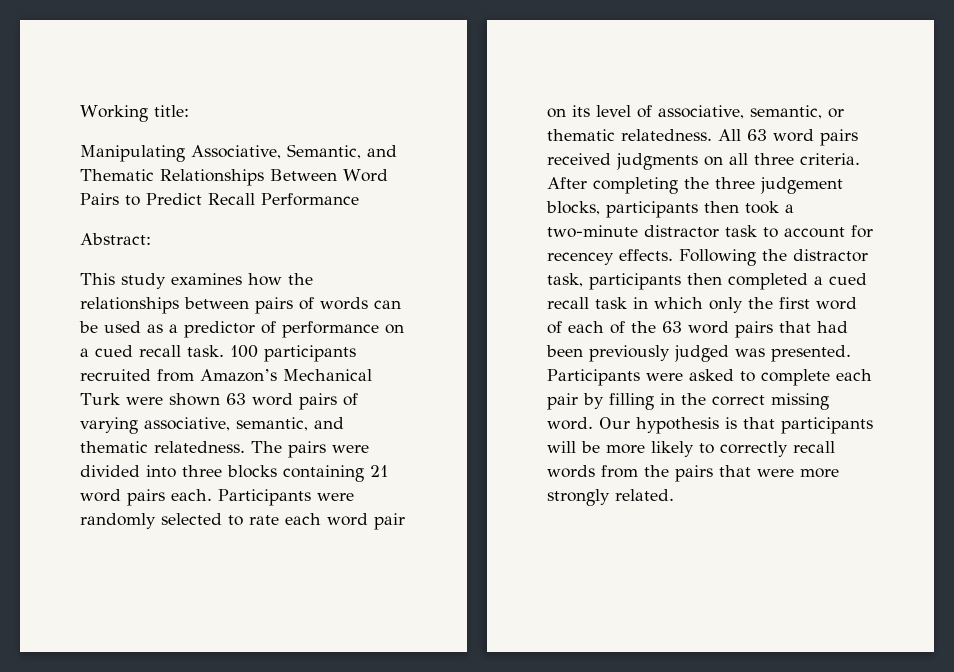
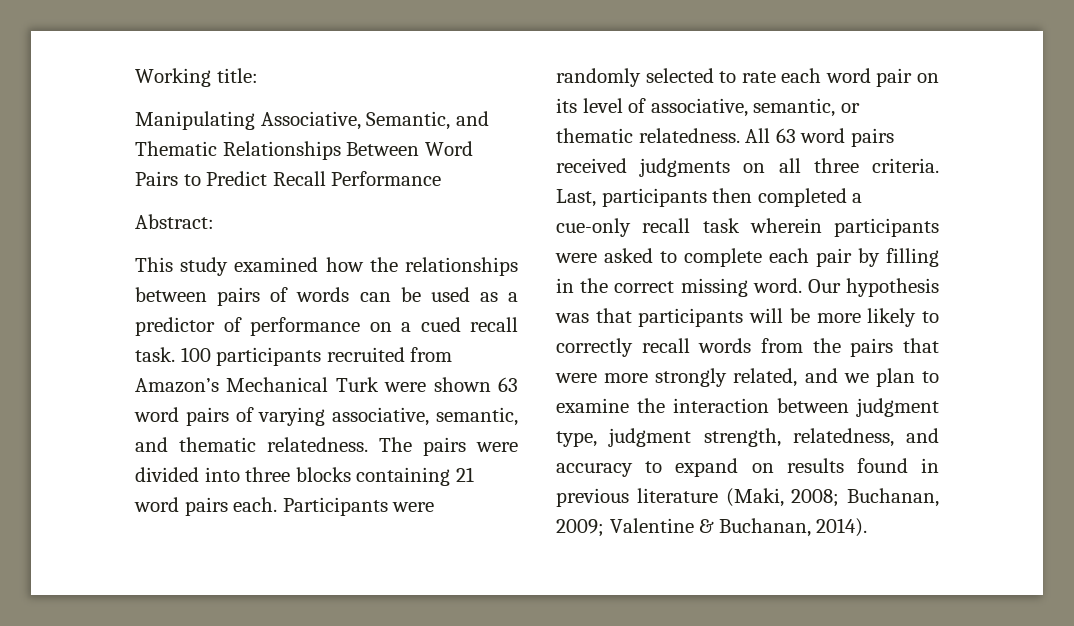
[171,273,242,285] examines -> [234,257,319,272] examined
[547,177,843,194] [546,201,794,218] [547,225,873,238] [547,249,868,266] [547,273,583,287] After completing the three judgement blocks, participants then took a two-minute distractor task to account for recencey effects. Following the distractor task, -> [556,189,596,207] Last,
[829,273,867,285] cued -> [556,218,631,237] cue-only
[633,297,857,313] [547,321,848,338] [546,345,851,362] [547,369,640,386] in which only the first word of each of the 63 word pairs that had been previously judged was presented. Participants -> [749,218,939,237] wherein participants
[725,417,737,429] is -> [555,313,589,323] was
[615,489,674,501] related. -> [733,368,939,387] [556,398,939,417] [556,428,939,447] [556,458,939,477] [556,488,939,507] [556,518,868,537] related, and we plan to examine the interaction between judgment type, judgment strength, relatedness, and accuracy to expand on results found in previous literature (Maki, 2008; Buchanan, 2009; Valentine & Buchanan, 2014).

